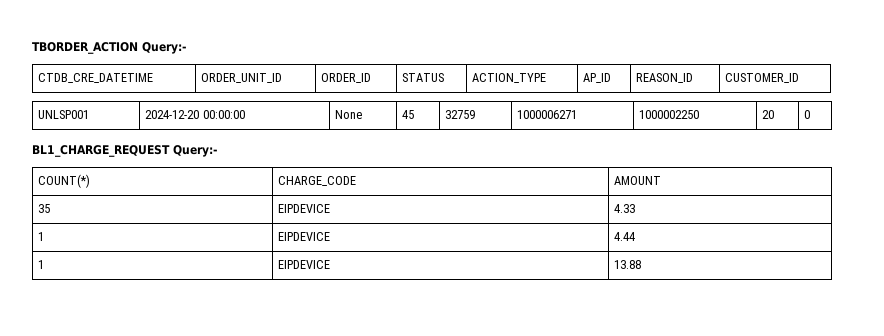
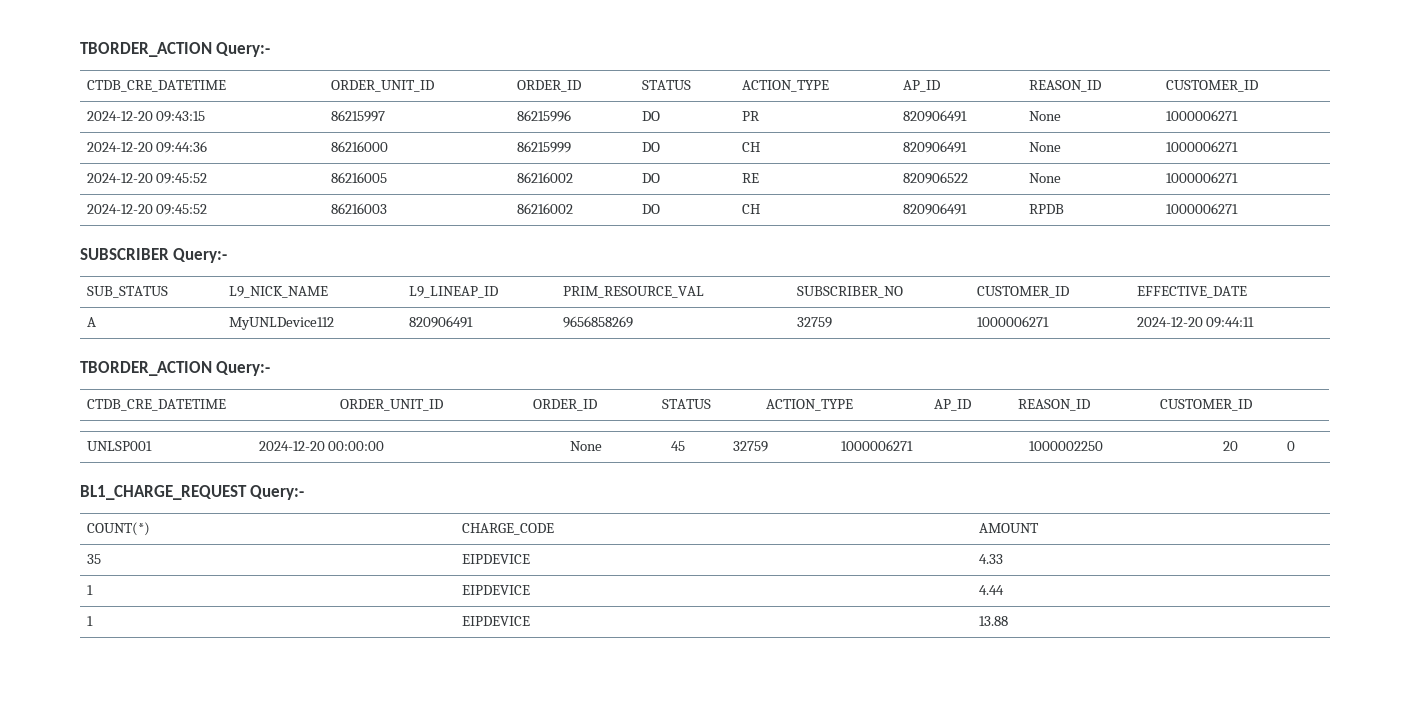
(800, 78) none -> [86,111,206,122] [330,110,385,122] [516,110,571,122] [641,111,660,121] [741,111,760,121] [902,110,967,122] [1028,111,1061,121] [1165,110,1238,121] [86,141,208,153] [330,141,388,152] [516,141,571,153] [641,142,660,152] [741,142,760,152] [902,141,967,153] [1028,142,1061,152] [1165,141,1238,152] [86,173,208,184] [330,172,387,183] [516,172,573,183] [641,173,660,183] [741,173,759,183] [902,172,968,184] [1028,173,1061,183] [1165,172,1238,183] [86,204,208,215] [330,203,387,214] [516,203,573,214] [641,204,660,214] [741,204,760,214] [902,203,967,215] [1028,204,1064,214] [1165,203,1238,214] [80,248,228,263] [86,286,168,298] [228,286,328,298] [408,286,498,298] [562,286,704,298] [796,286,903,298] [976,286,1069,298] [1136,286,1247,298] [86,317,96,327] [228,317,334,330] [408,316,473,328] [562,316,633,328] [796,317,832,328] [976,316,1049,327] [1136,317,1255,328] [80,361,271,376] [86,399,226,411] [339,399,443,411] [532,399,597,411] [661,399,711,409] [765,399,853,411] [933,399,971,411] [1017,399,1090,411] [1159,399,1252,411] // 2024-12-20 09:43:15 | 86215997 | 86215996 | DO | PR | 820906491 | None | 1000006271 // 2024-12-20 09:44:36 | 86216000 | 86215999 | DO | CH | 820906491 | None | 1000006271 // 2024-12-20 09:45:52 | 86216005 | 86216002 | DO | RE | 820906522 | None | 1000006271 // 2024-12-20 09:45:52 | 86216003 | 86216002 | DO | CH | 820906491 | RPDB | 1000006271 // SUBSCRIBER Query:- // SUB_STATUS | L9_NICK_NAME | L9_LINEAP_ID | PRIM_RESOURCE_VAL | SUBSCRIBER_NO | CUSTOMER_ID | EFFECTIVE_DATE // A | MyUNLDevice112 | 820906491 | 9656858269 | 32759 | 1000006271 | 2024-12-20 09:44:11 // TBORDER_ACTION Query:- // CTDB_CRE_DATETIME | ORDER_UNIT_ID | ORDER_ID | STATUS | ACTION_TYPE | AP_ID | REASON_ID | CUSTOMER_ID

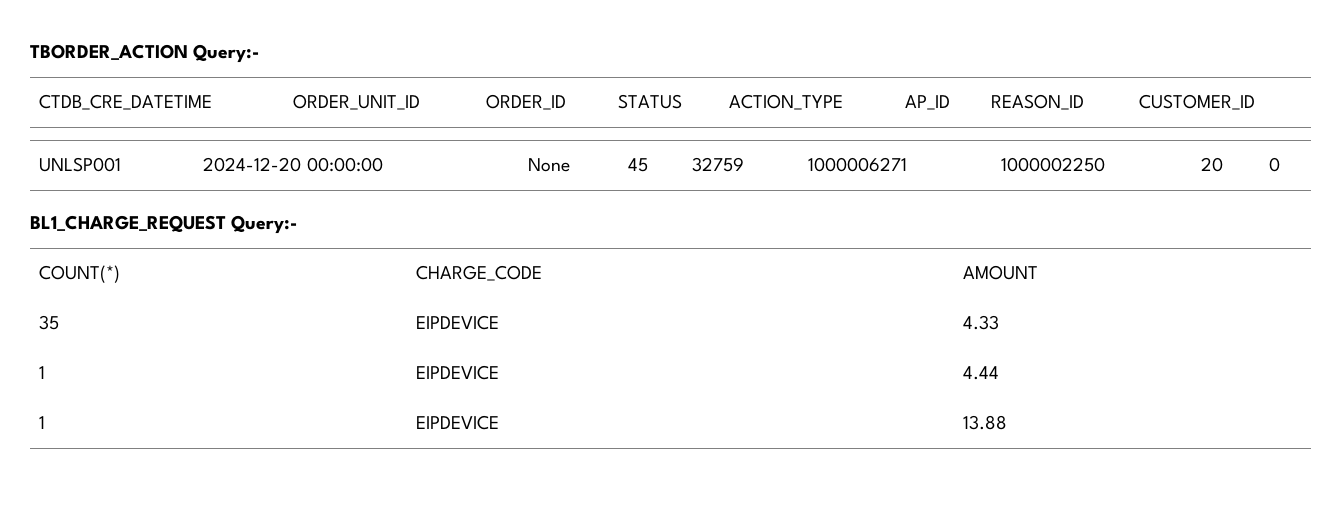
[86,111,206,122] [330,110,385,122] [516,110,571,122] [641,111,660,121] [741,111,760,121] [902,110,967,122] [1028,111,1061,121] [1165,110,1238,121] [86,141,208,153] [330,141,388,152] [516,141,571,153] [641,142,660,152] [741,142,760,152] [902,141,967,153] [1028,142,1061,152] [1165,141,1238,152] [86,173,208,184] [330,172,387,183] [516,172,573,183] [641,173,660,183] [741,173,759,183] [902,172,968,184] [1028,173,1061,183] [1165,172,1238,183] [86,204,208,215] [330,203,387,214] [516,203,573,214] [641,204,660,214] [741,204,760,214] [902,203,967,215] [1028,204,1064,214] [1165,203,1238,214] [80,248,228,263] [86,286,168,298] [228,286,328,298] [408,286,498,298] [562,286,704,298] [796,286,903,298] [976,286,1069,298] [1136,286,1247,298] [86,317,96,327] [228,317,334,330] [408,316,473,328] [562,316,633,328] [796,317,832,328] [976,316,1049,327] [1136,317,1255,328] [80,361,271,376] [86,399,226,411] [339,399,443,411] [532,399,597,411] [661,399,711,409] [765,399,853,411] [933,399,971,411] [1017,399,1090,411] [1159,399,1252,411] // 2024-12-20 09:43:15 | 86215997 | 86215996 | DO | PR | 820906491 | None | 1000006271 // 2024-12-20 09:44:36 | 86216000 | 86215999 | DO | CH | 820906491 | None | 1000006271 // 2024-12-20 09:45:52 | 86216005 | 86216002 | DO | RE | 820906522 | None | 1000006271 // 2024-12-20 09:45:52 | 86216003 | 86216002 | DO | CH | 820906491 | RPDB | 1000006271 // SUBSCRIBER Query:- // SUB_STATUS | L9_NICK_NAME | L9_LINEAP_ID | PRIM_RESOURCE_VAL | SUBSCRIBER_NO | CUSTOMER_ID | EFFECTIVE_DATE // A | MyUNLDevice112 | 820906491 | 9656858269 | 32759 | 1000006271 | 2024-12-20 09:44:11 // TBORDER_ACTION Query:- // CTDB_CRE_DATETIME | ORDER_UNIT_ID | ORDER_ID | STATUS | ACTION_TYPE | AP_ID | REASON_ID | CUSTOMER_ID -> (1256, 102) none

